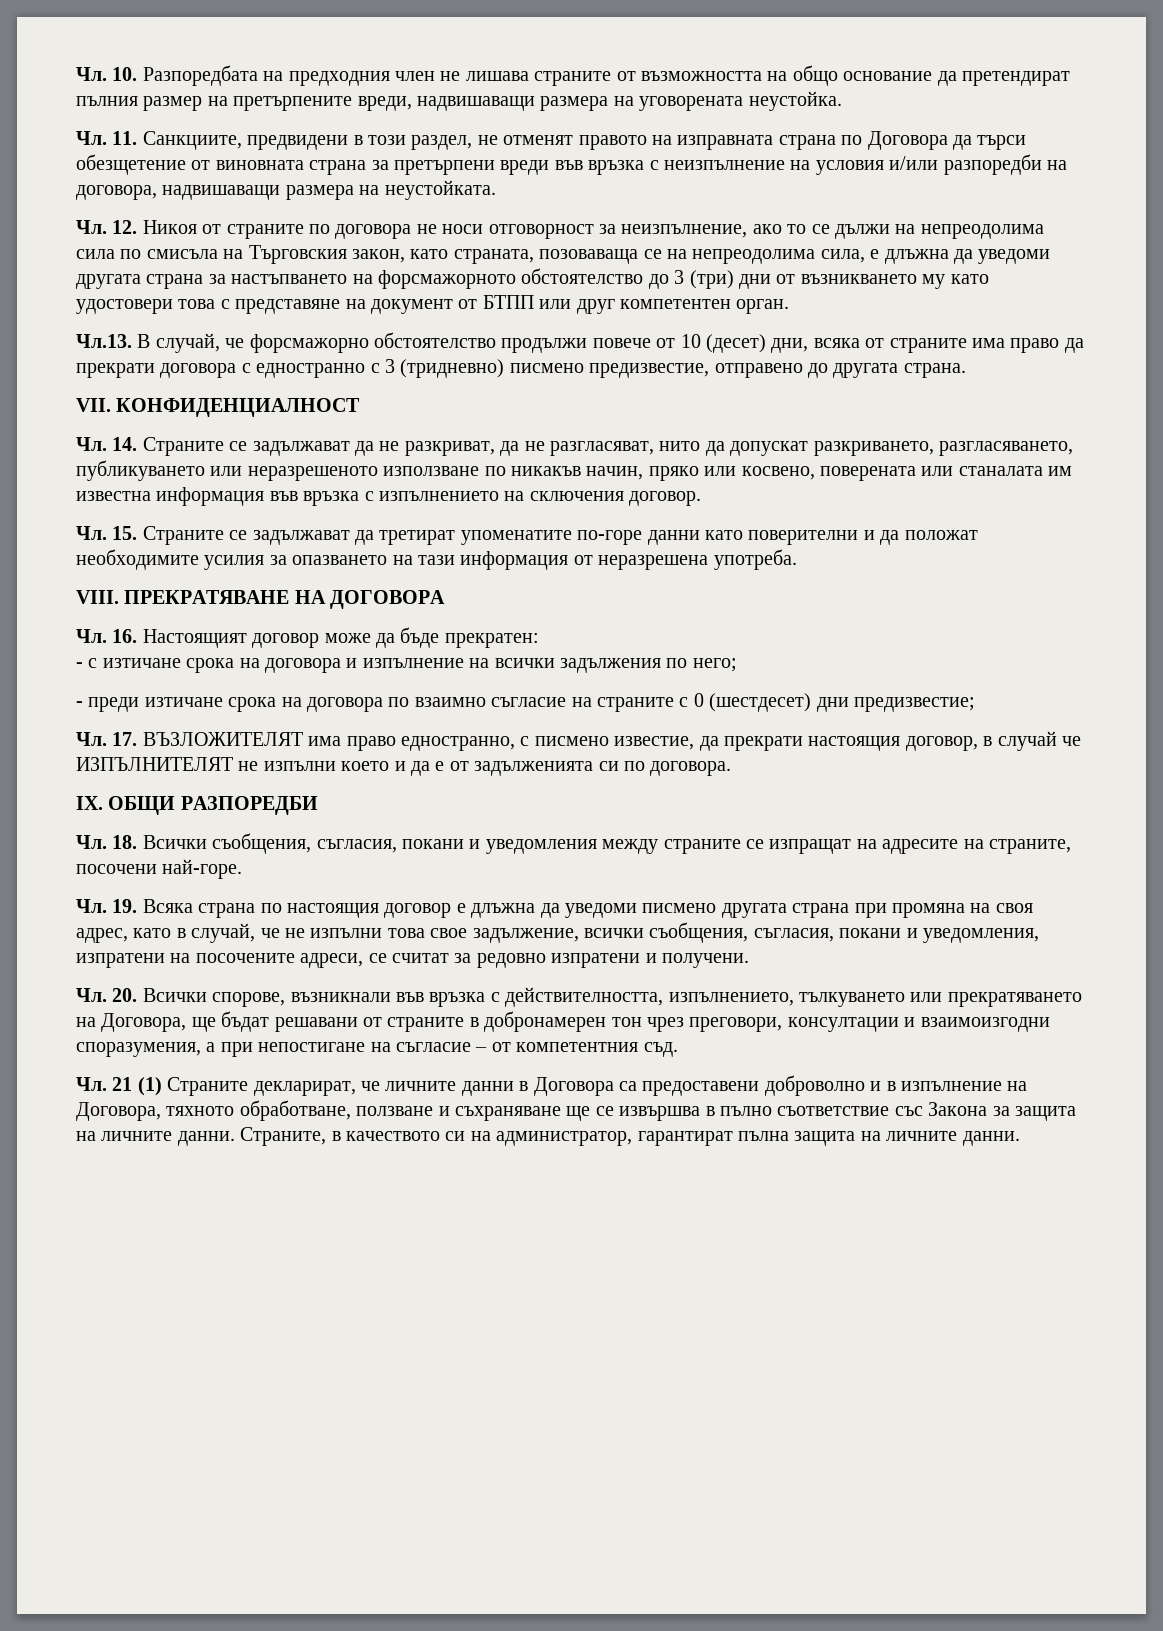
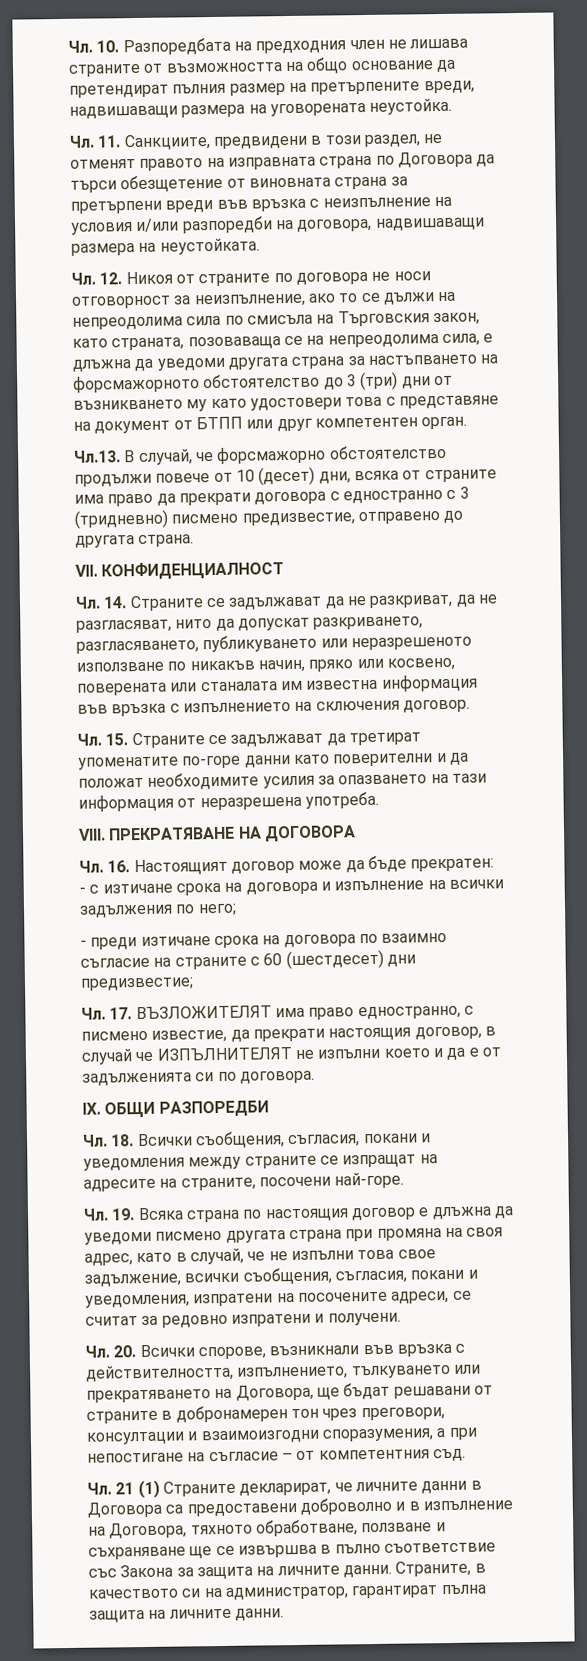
[693,693,704,707] 0 -> [263,953,283,966] 60

